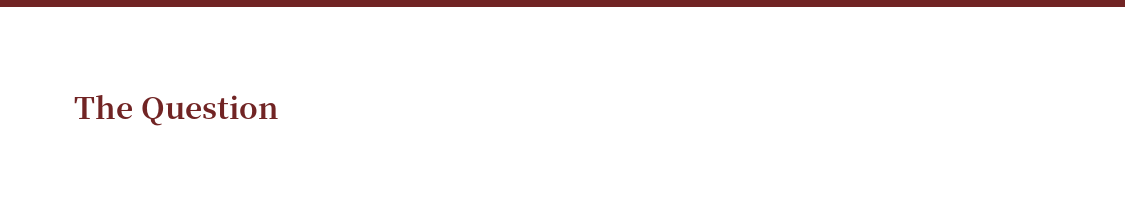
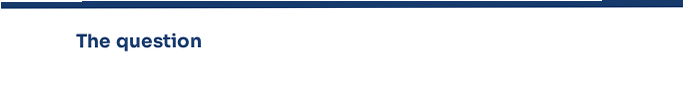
[141,95,280,126] Question -> [114,32,202,52] question

